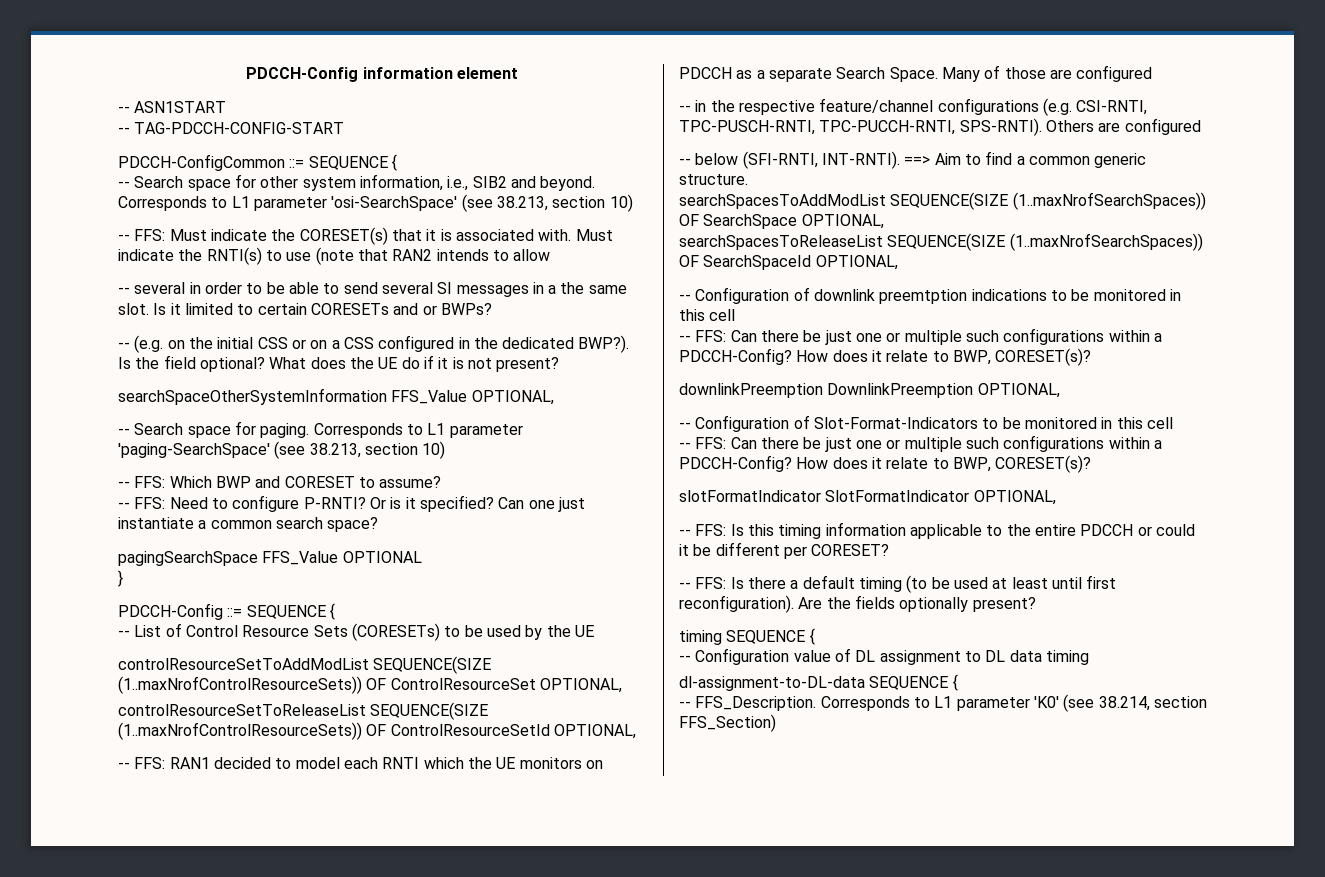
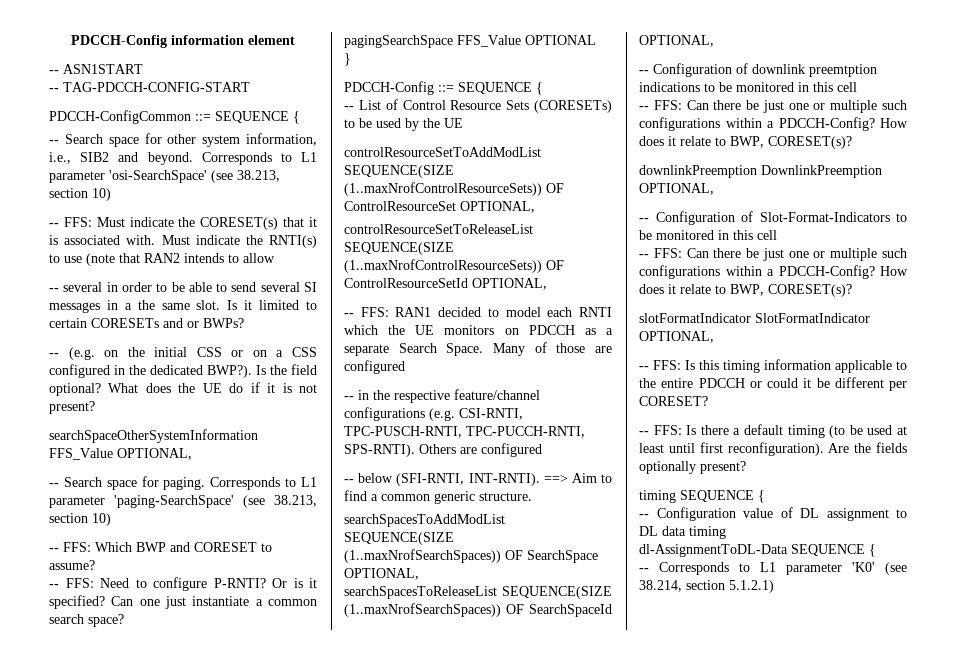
[679,674,958,691] [679,696,817,711] dl-assignment-to-DL-data SEQUENCE { // -- FFS_Description. -> [639,544,876,557] [639,568,649,572] dl-AssignmentToDL-Data SEQUENCE { // --
[679,714,776,732] FFS_Section) -> [729,580,774,593] 5.1.2.1)

